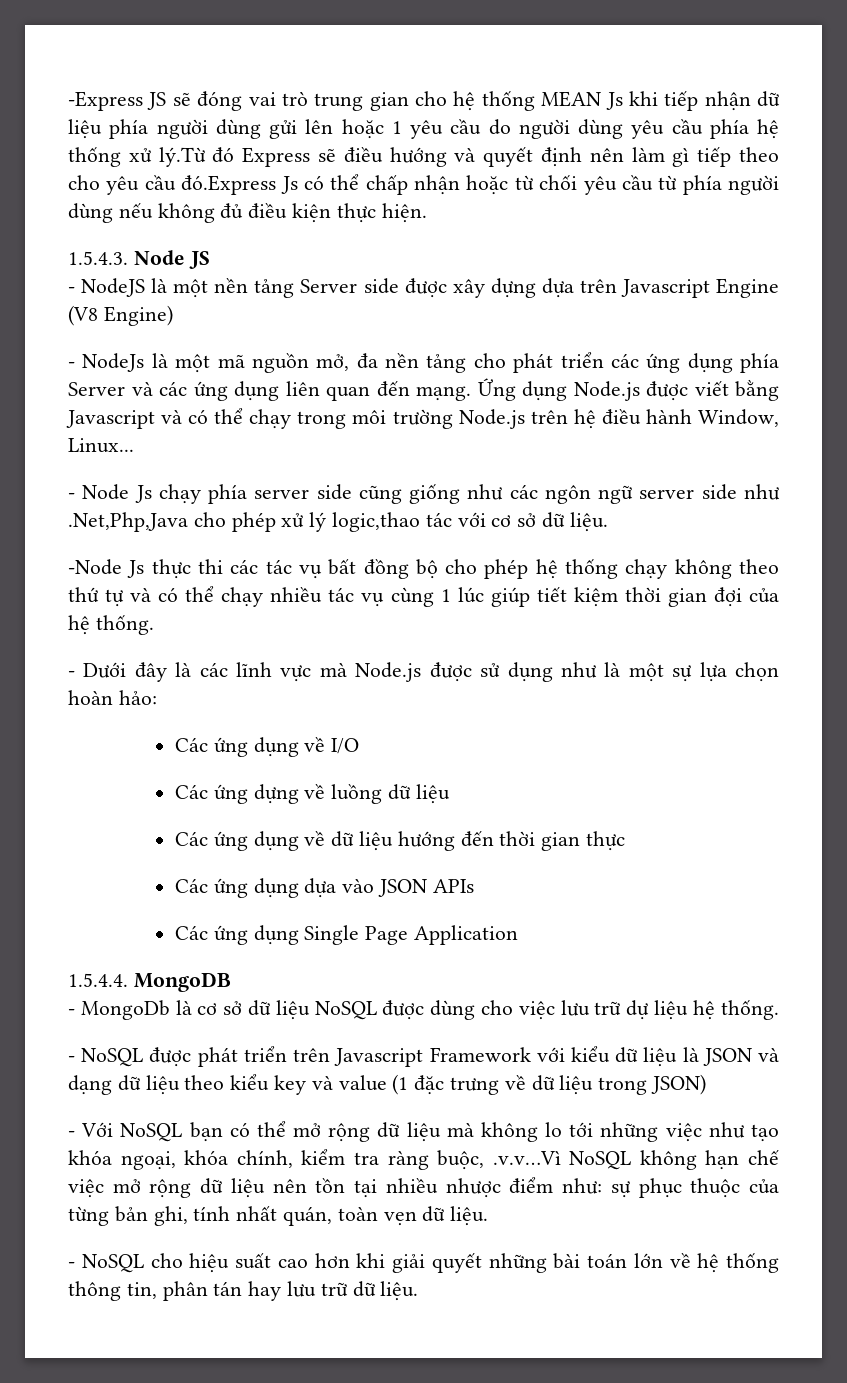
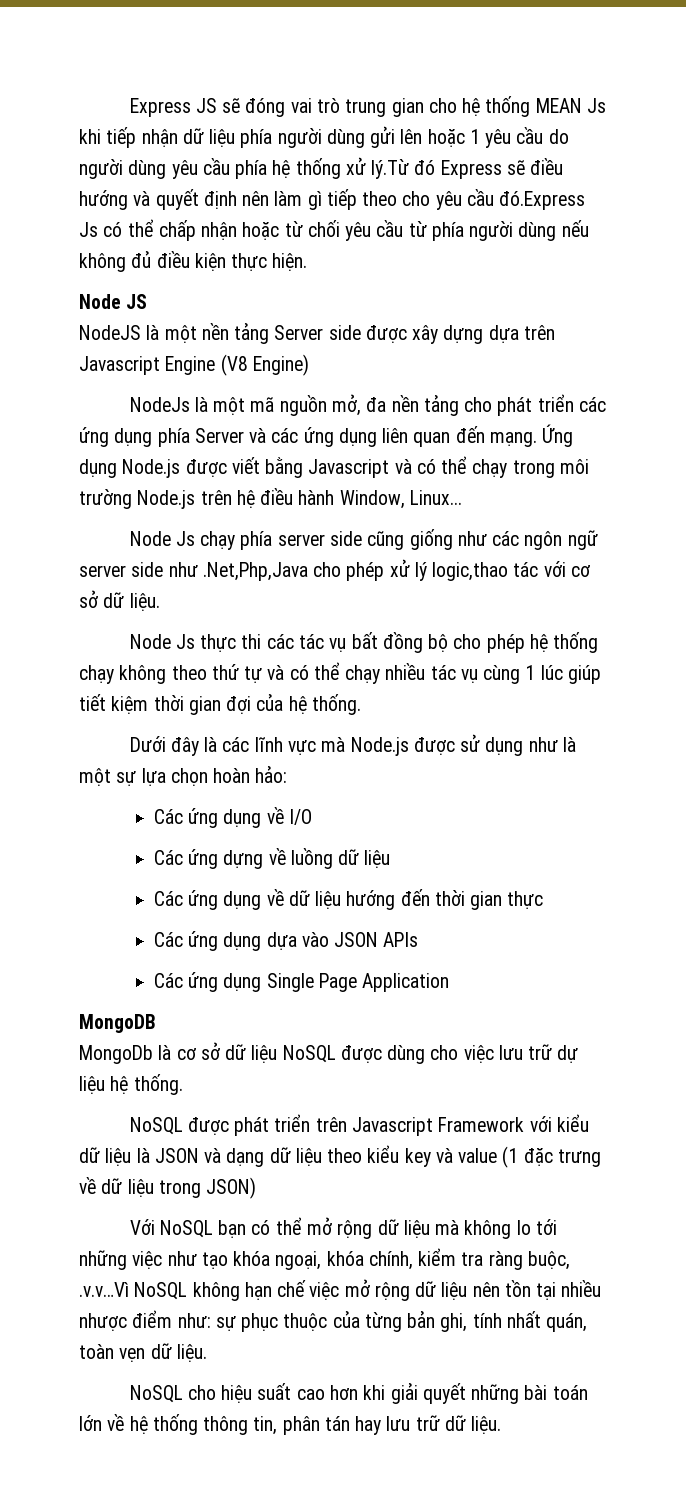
[68,91,143,111] -Express -> [129,98,191,117] Express
[68,251,128,265] 1.5.4.3. -> (308, 262) none
[68,287,75,293] - -> (148, 301) none
[68,362,75,368] - -> (309, 365) none
[68,493,75,499] - -> (462, 497) none
[68,559,122,575] -Node -> [129,634,171,649] Node
[68,671,75,677] - -> (361, 704) none
[68,973,128,987] 1.5.4.4. -> (450, 982) none
[68,1009,75,1015] - -> (156, 1023) none
[68,1056,75,1062] - -> (183, 1084) none
[68,1131,75,1137] - -> (257, 1188) none
[68,1262,75,1268] - -> (207, 1353) none

